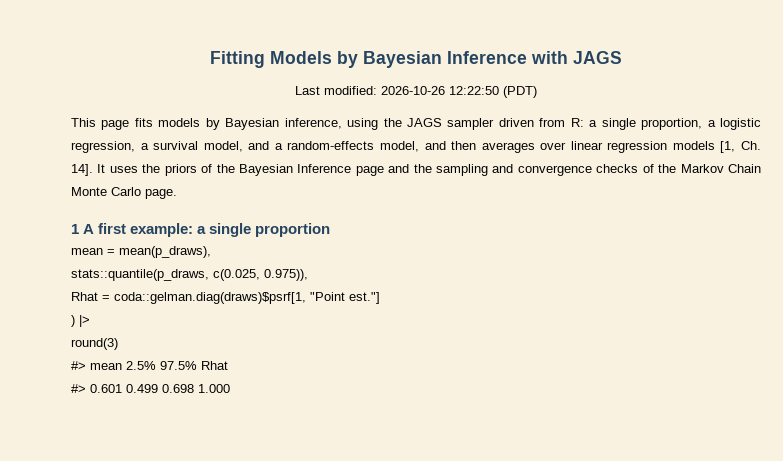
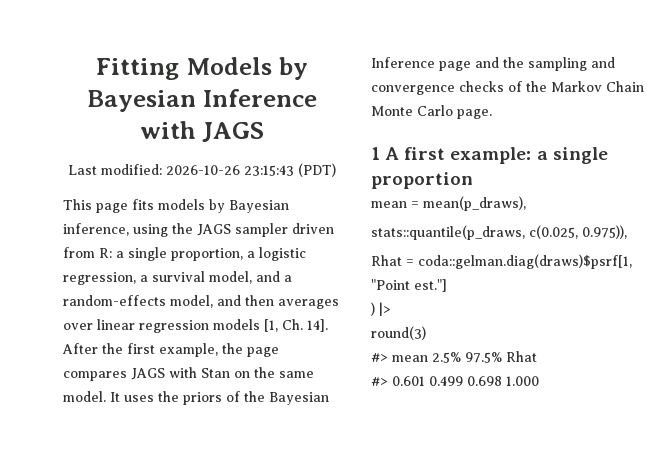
[449,86,499,95] 12:22:50 -> [244,165,294,176] 23:15:43
(93, 170) none -> [62,343,279,357] [63,367,314,381] [63,391,106,402] After the first example, the page compares JAGS with Stan on the same model.

